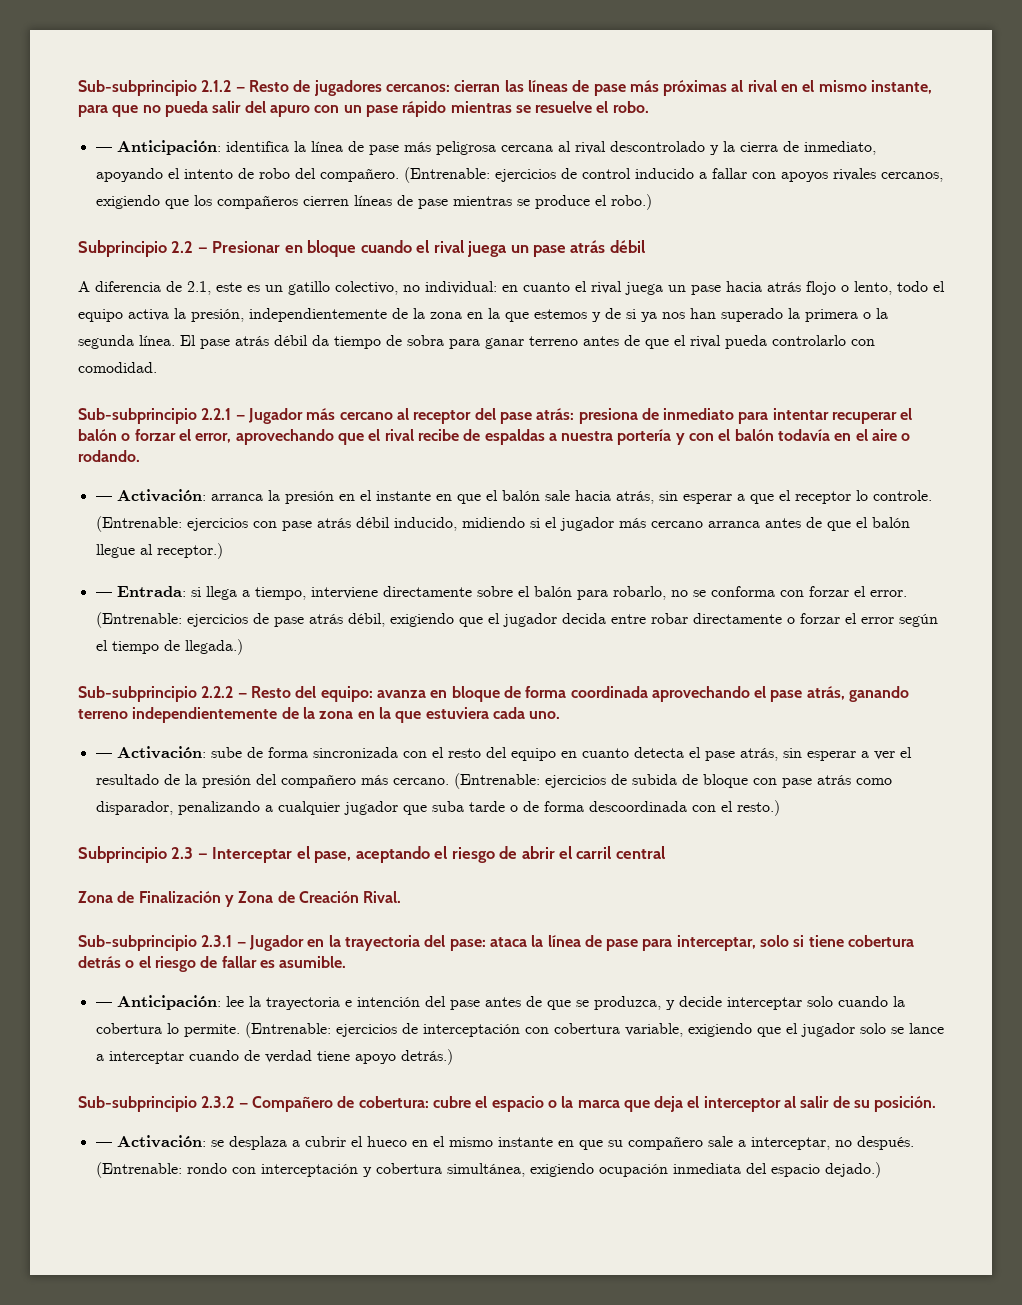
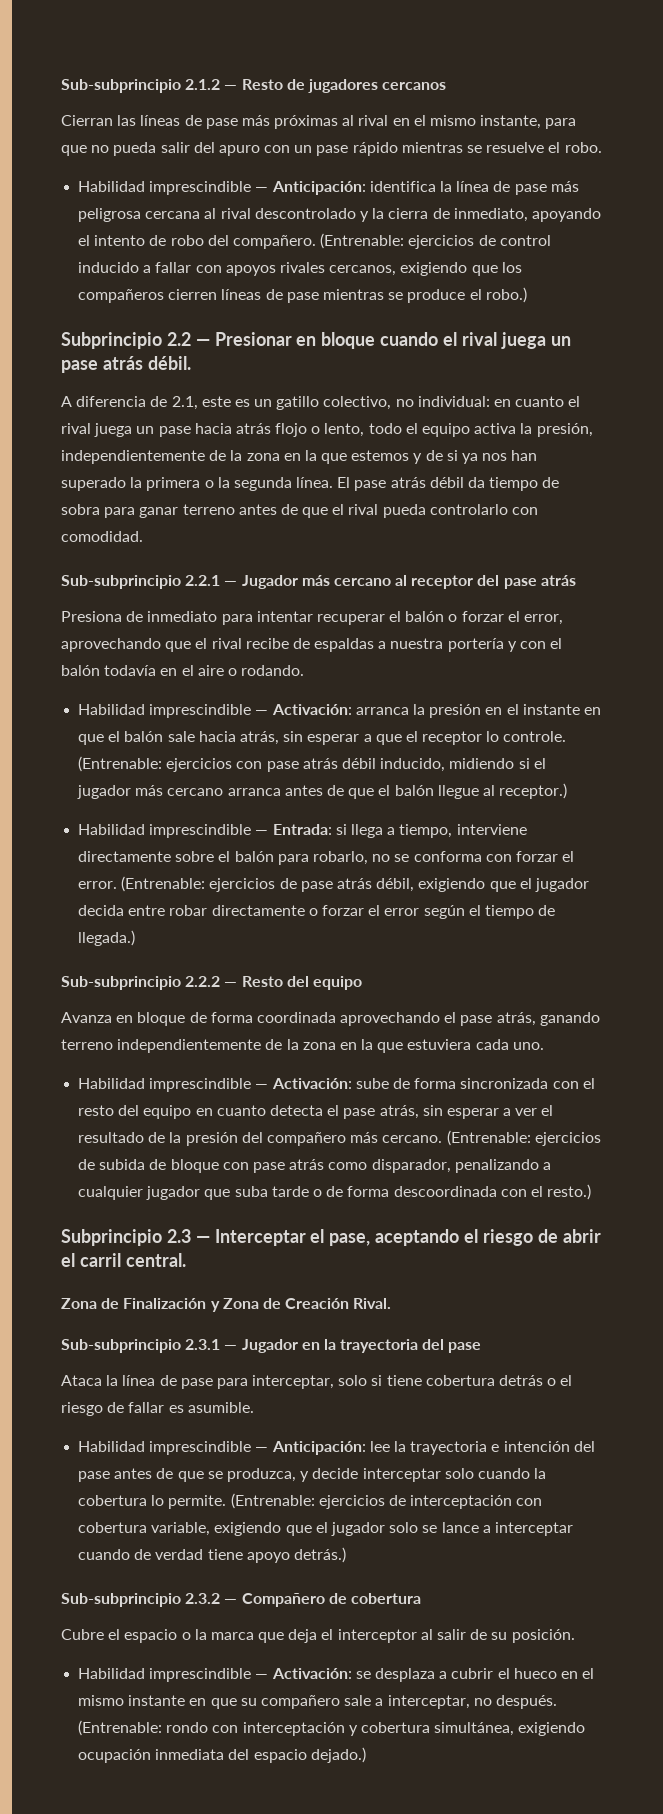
[385,80,501,92] cercanos: cierran -> [382,82,447,90] [61,115,113,126] cercanos // Cierran
(649, 107) none -> [78,181,252,195] Habilidad imprescindible
[609,240,645,253] débil -> [147,356,191,370] débil.
[536,408,638,424] atrás: presiona -> [540,575,576,586] [61,611,122,622] atrás // Presiona
(140, 456) none -> [78,704,252,718] Habilidad imprescindible
(223, 551) none -> [78,824,252,838] Habilidad imprescindible
[320,686,426,702] equipo: avanza -> [312,976,362,990] [61,1012,112,1023] equipo // Avanza
(561, 715) none -> [78,1078,252,1092] Habilidad imprescindible
[615,846,665,859] central -> [125,1253,186,1267] central.
[449,937,527,951] pase: ataca -> [448,1342,482,1353] [61,1375,102,1386] pase // Ataca
(347, 962) none -> [78,1441,252,1455] Habilidad imprescindible
[358,1096,471,1108] cobertura: cubre -> [350,1593,421,1604] [61,1629,104,1640] cobertura // Cubre
(937, 1104) none -> [78,1668,252,1682] Habilidad imprescindible

